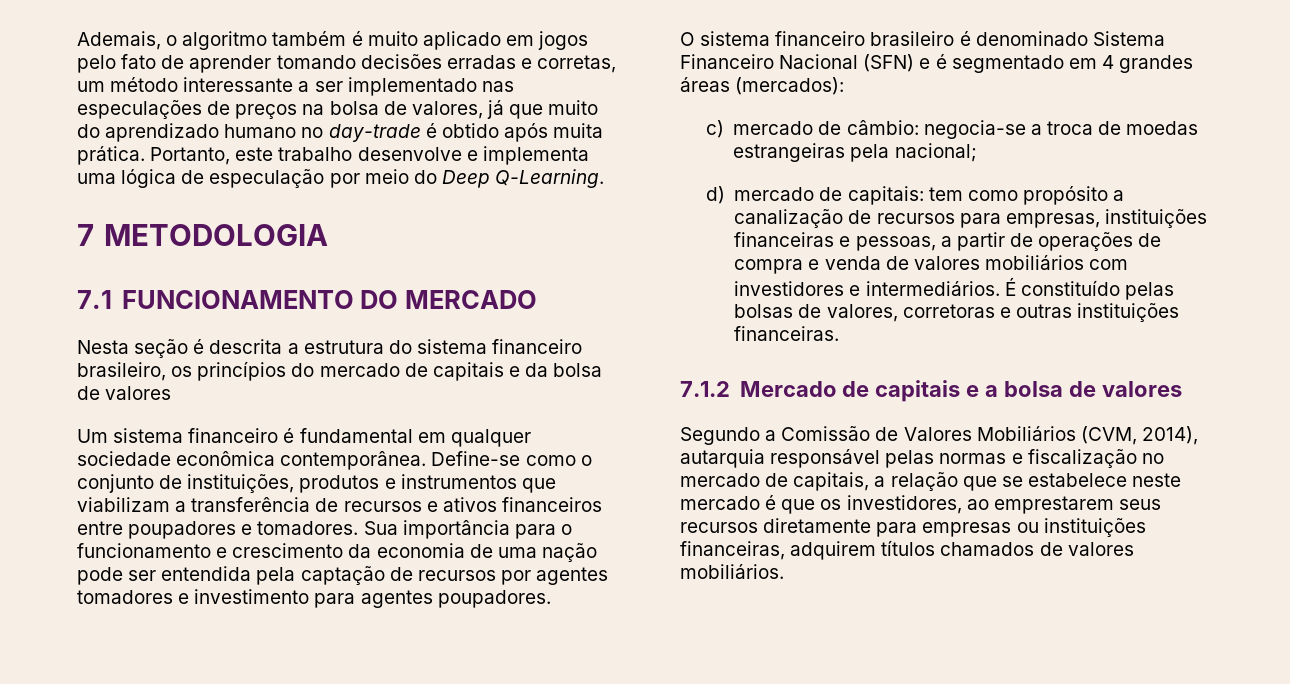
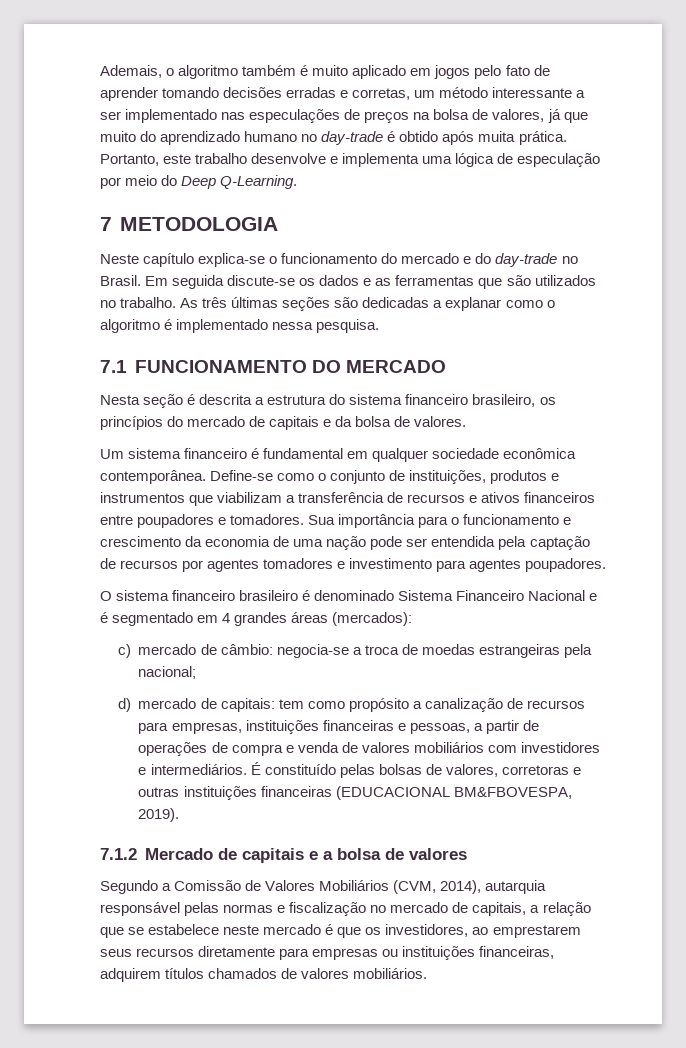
(328, 235) none -> [100,253,578,267] [100,275,596,289] [100,297,555,311] [100,319,380,333] // Neste capítulo explica-se o funcionamento do mercado e do day-trade no Brasil. Em seguida discute-se os dados e as ferramentas que são utilizados no trabalho. As três últimas seções são dedicadas a explanar como o algoritmo é implementado nessa pesquisa.
[105,386,172,400] valores -> [414,416,467,427] valores.
[863,54,915,72] (SFN) -> (586, 595) none
[734,326,840,341] financeiras. -> [260,786,572,800] [138,808,180,822] financeiras (EDUCACIONAL BM&FBOVESPA, 2019).

